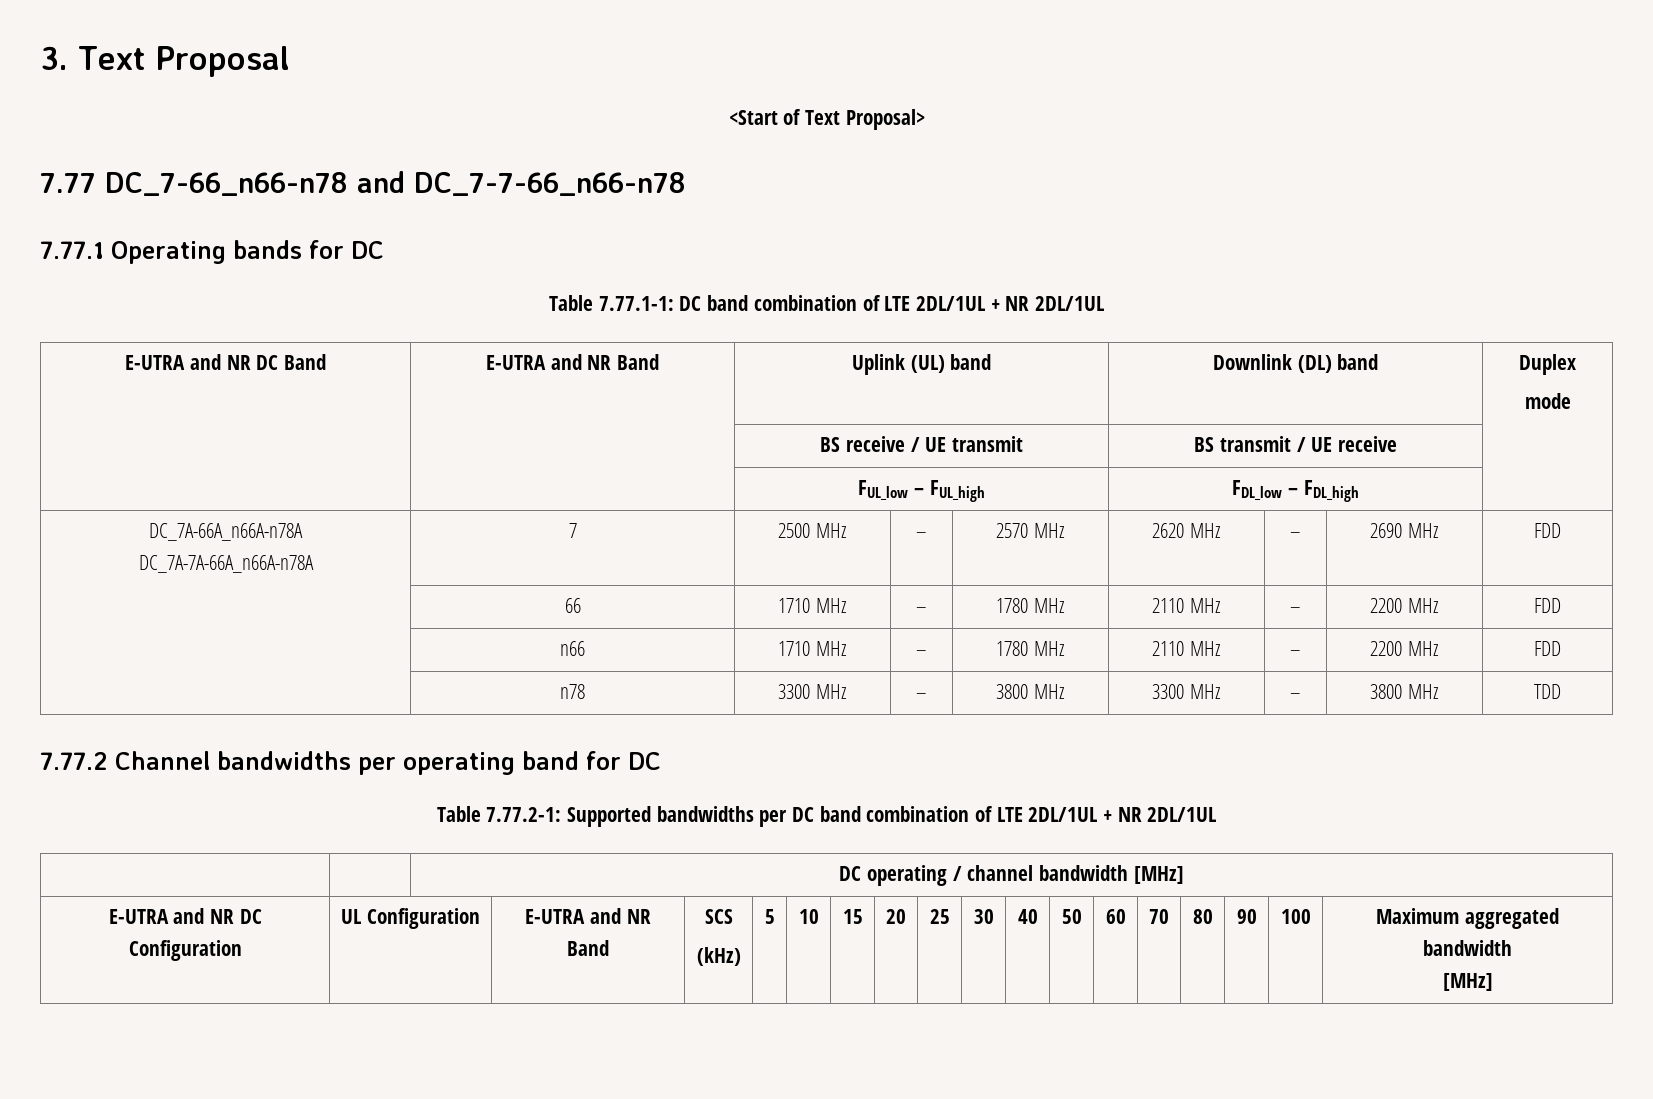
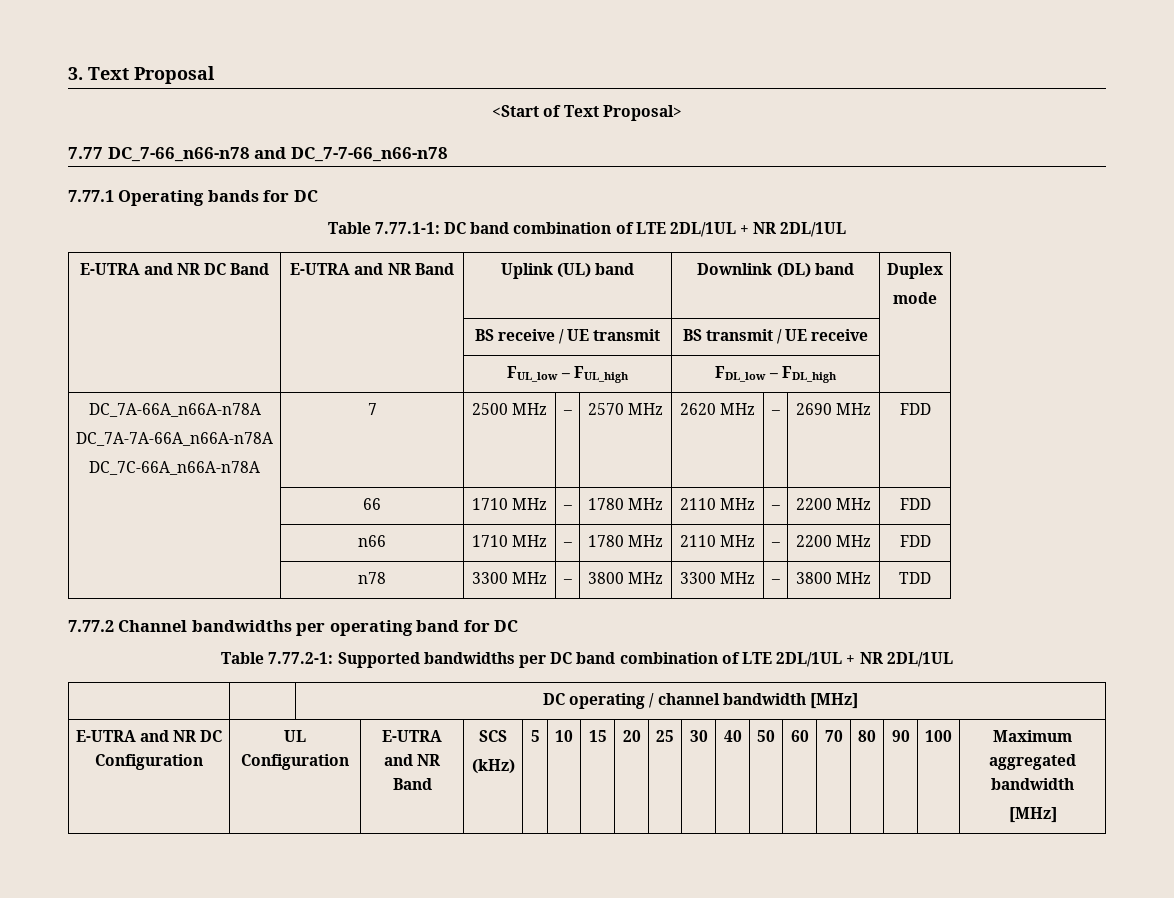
(314, 564) none -> [89,461,260,475] // DC_7C-66A_n66A-n78A

